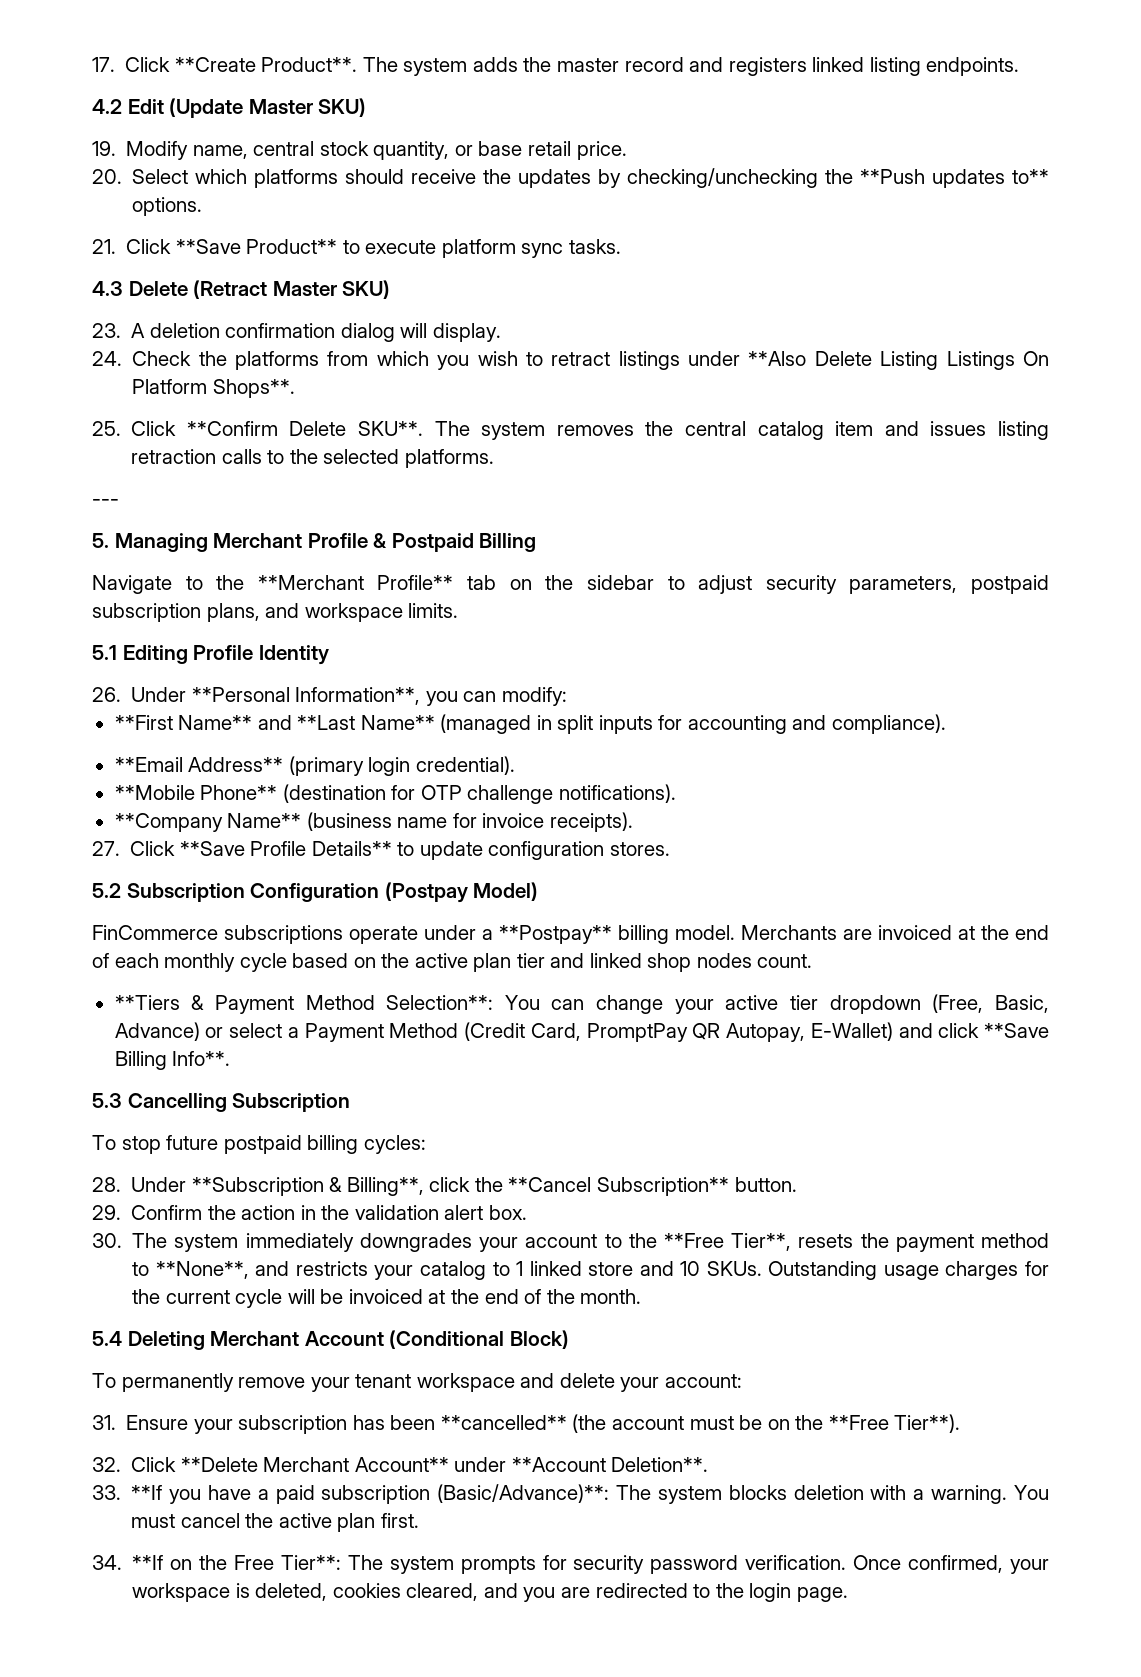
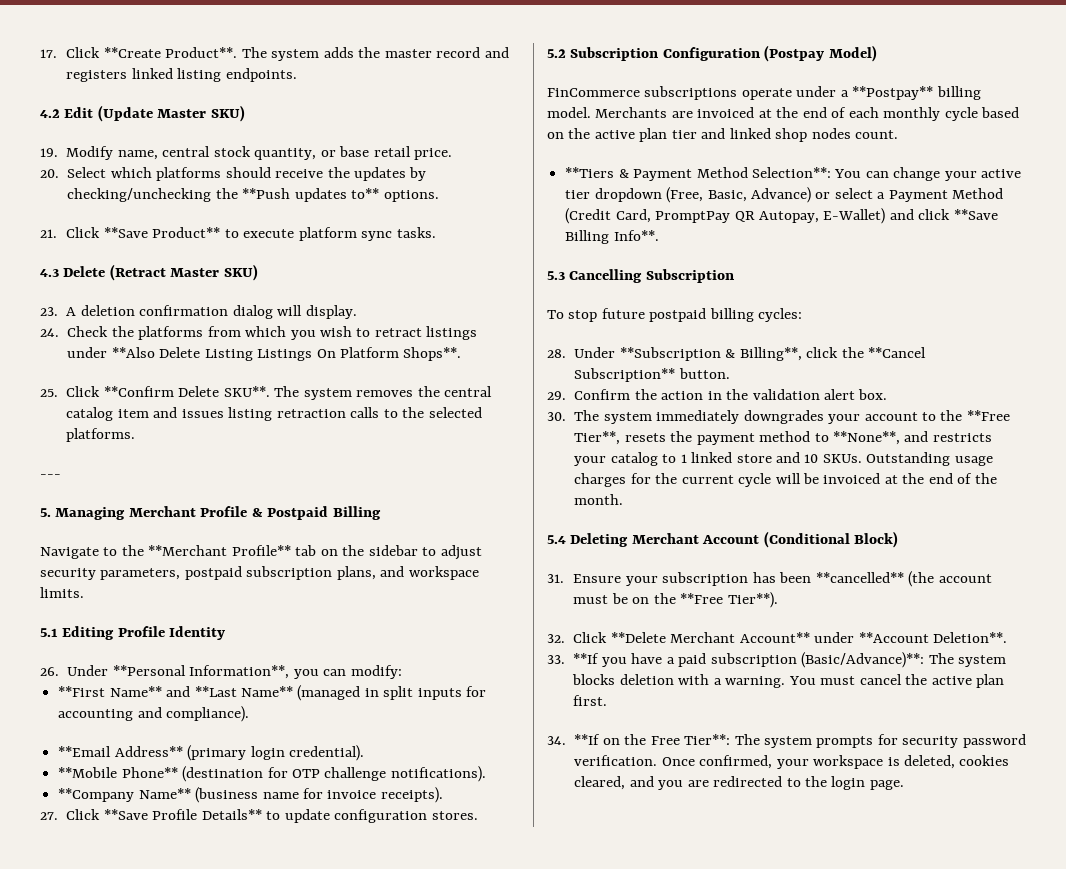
[92,1373,742,1392] // To permanently remove your tenant workspace and delete your account: -> (899, 539) none

